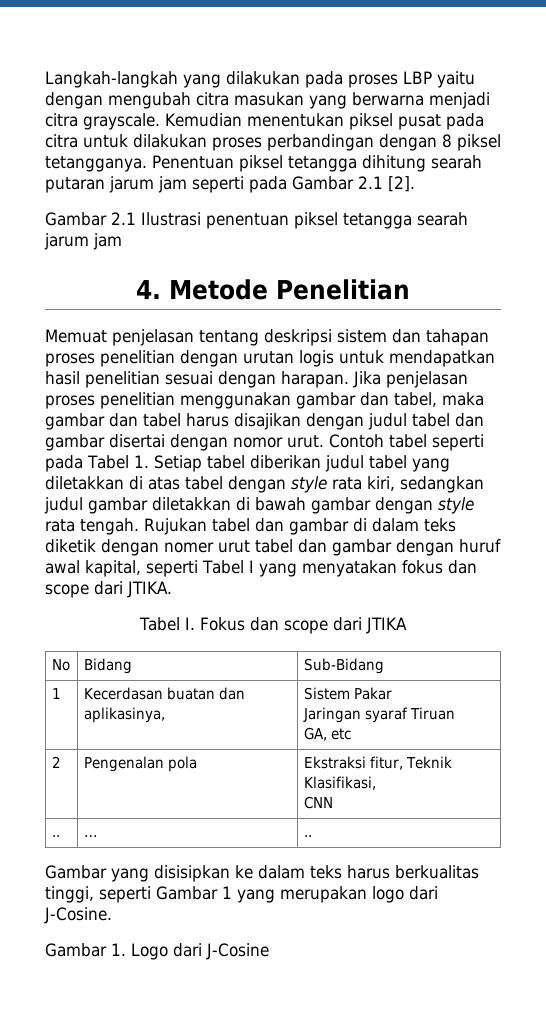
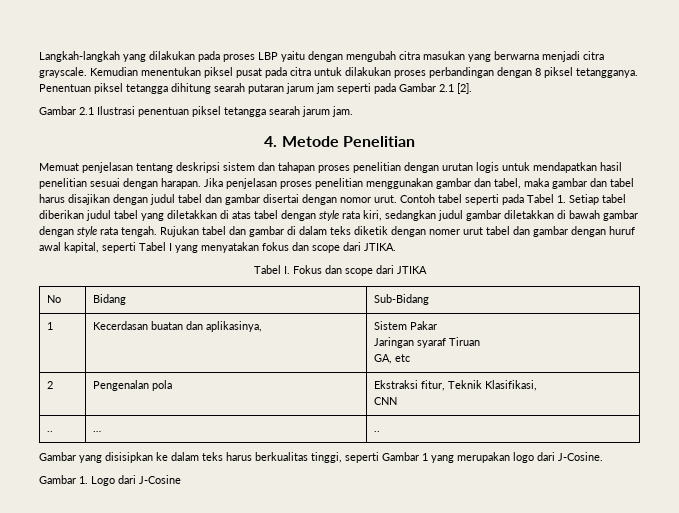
[93,233,122,250] jam -> [332,106,353,117] jam.

